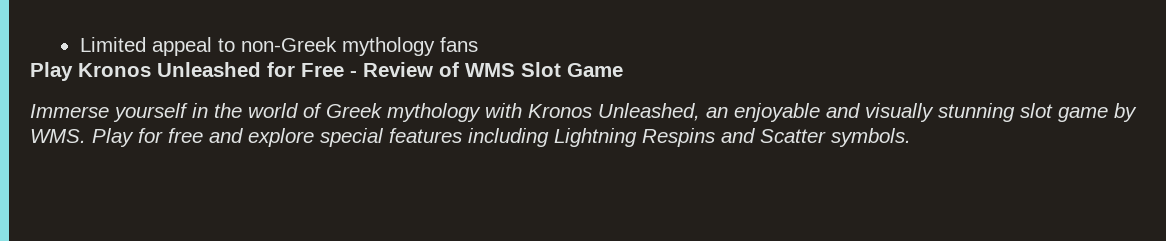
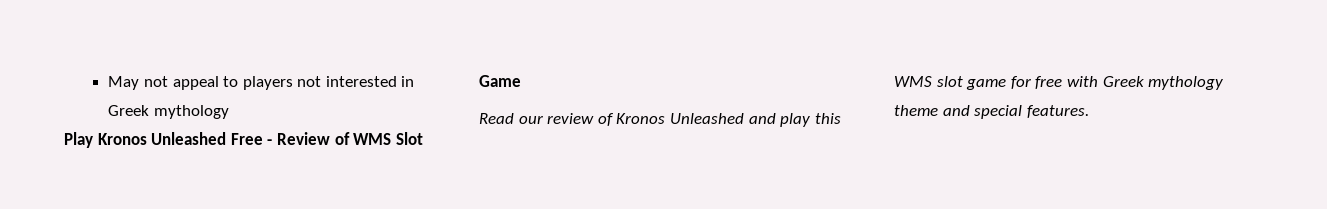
[79,37,478,56] Limited appeal to non-Greek mythology fans -> [108,76,415,90] [108,105,229,119] May not appeal to players not interested in Greek mythology
[267,62,295,77] for -> (227, 138) none
[30,103,1137,122] [30,128,911,147] Immerse yourself in the world of Greek mythology with Kronos Unleashed, an enjoyable and visually stunning slot game by WMS. Play for free and explore special features including Lightning Respins and Scatter symbols. -> [479,113,841,127] [894,76,1224,90] [894,105,1089,119] Read our review of Kronos Unleashed and play this WMS slot game for free with Greek mythology theme and special features.

